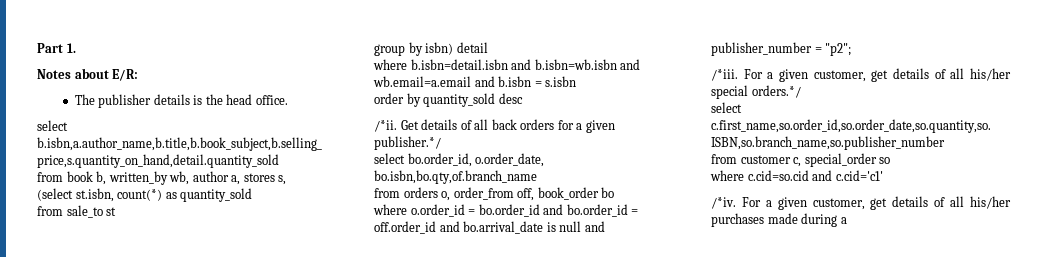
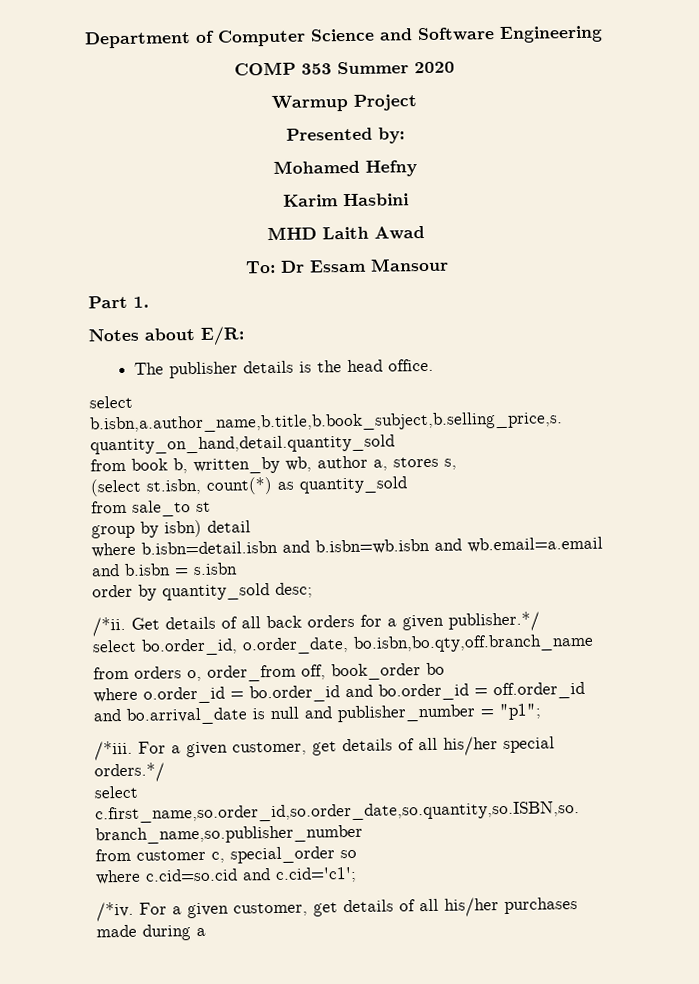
(37, 48) none -> [84,25,603,49] [233,61,455,76] [271,94,418,112] [285,127,405,144] [273,159,417,177] [283,193,409,207] [267,225,425,241] [244,257,449,274] Department of Computer Science and Software Engineering // COMP 353 Summer 2020 // Warmup Project // Presented by: // Mohamed Hefny // Karim Hasbini // MHD Laith Awad // To: Dr Essam Mansour //
[498,93,523,104] desc -> [275,582,313,598] desc;
[374,170,537,184] bo.isbn,bo.qty,of.branch_name -> [353,633,594,653] bo.isbn,bo.qty,off.branch_name
[825,43,852,56] "p2"; -> [499,703,541,721] "p1";
[835,170,883,181] c.cid='c1' -> [275,866,357,883] c.cid='c1';

